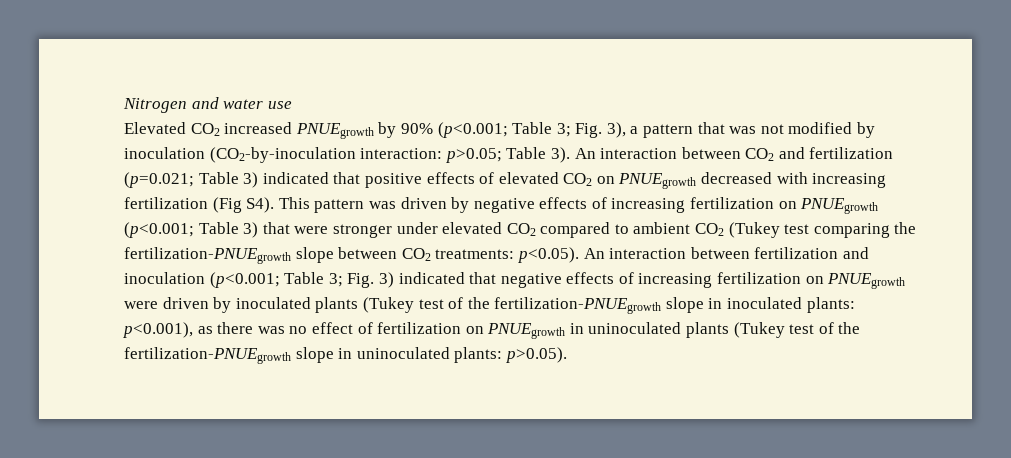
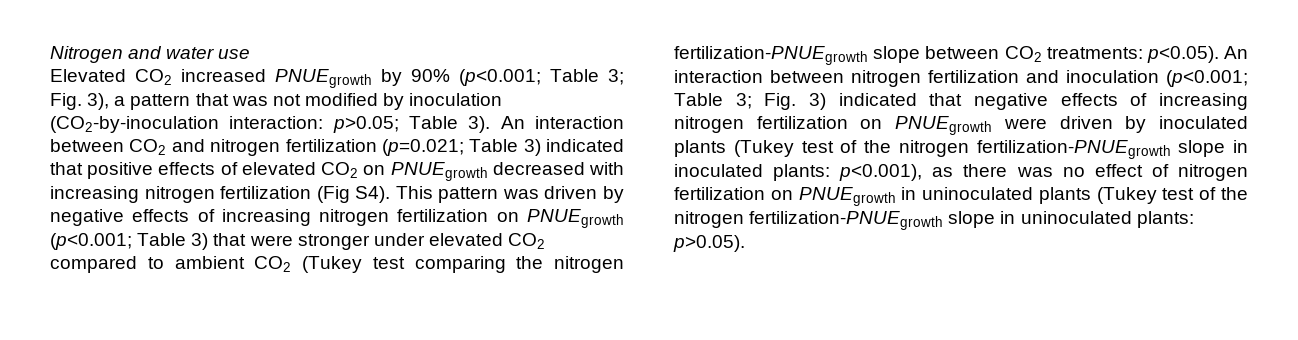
(805, 153) none -> [210,139,281,156] nitrogen
(887, 180) none -> [144,186,215,203] nitrogen
(686, 205) none -> [319,209,390,226] nitrogen
(917, 228) none -> [554,256,624,273] nitrogen
(750, 253) none -> [851,70,921,87] nitrogen
(713, 280) none -> [674,116,744,133] nitrogen
(490, 303) none -> [898,140,969,157] nitrogen
(373, 328) none -> [1178,164,1249,181] nitrogen
(861, 328) none -> [674,211,744,228] nitrogen

